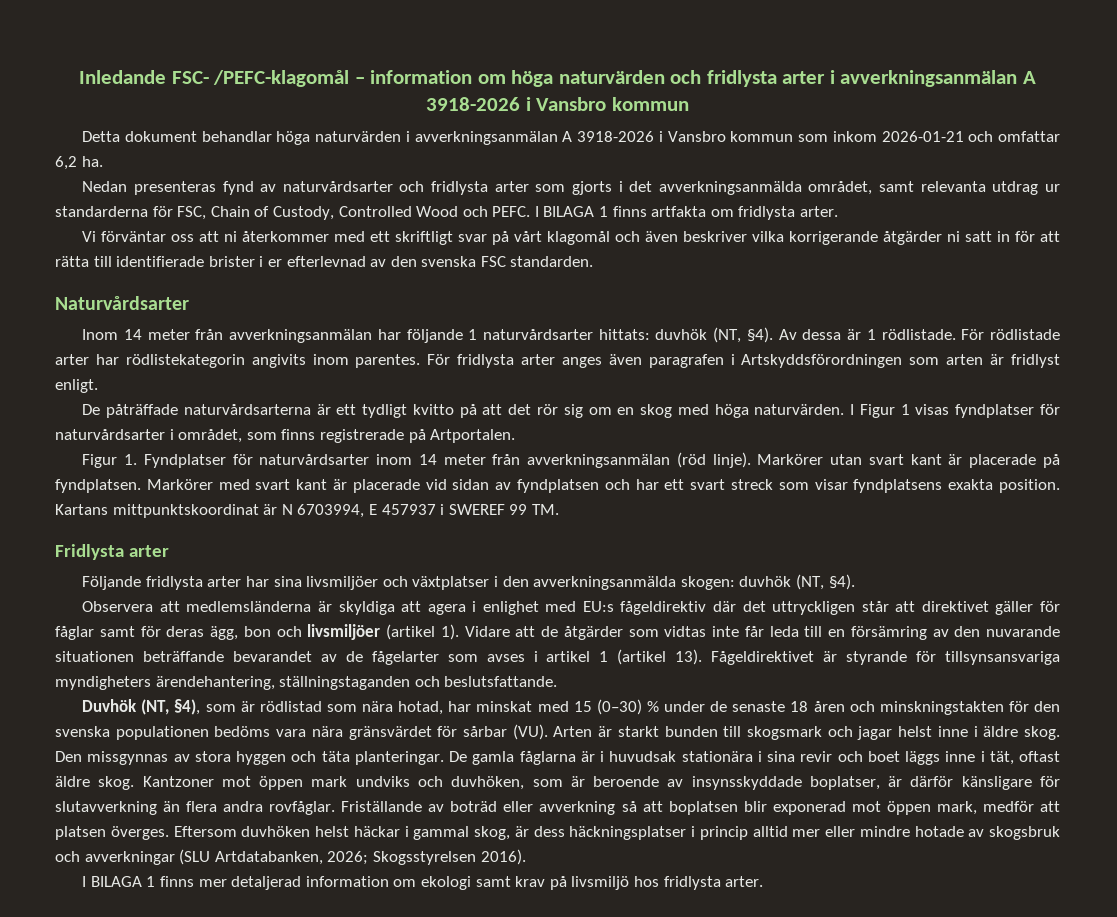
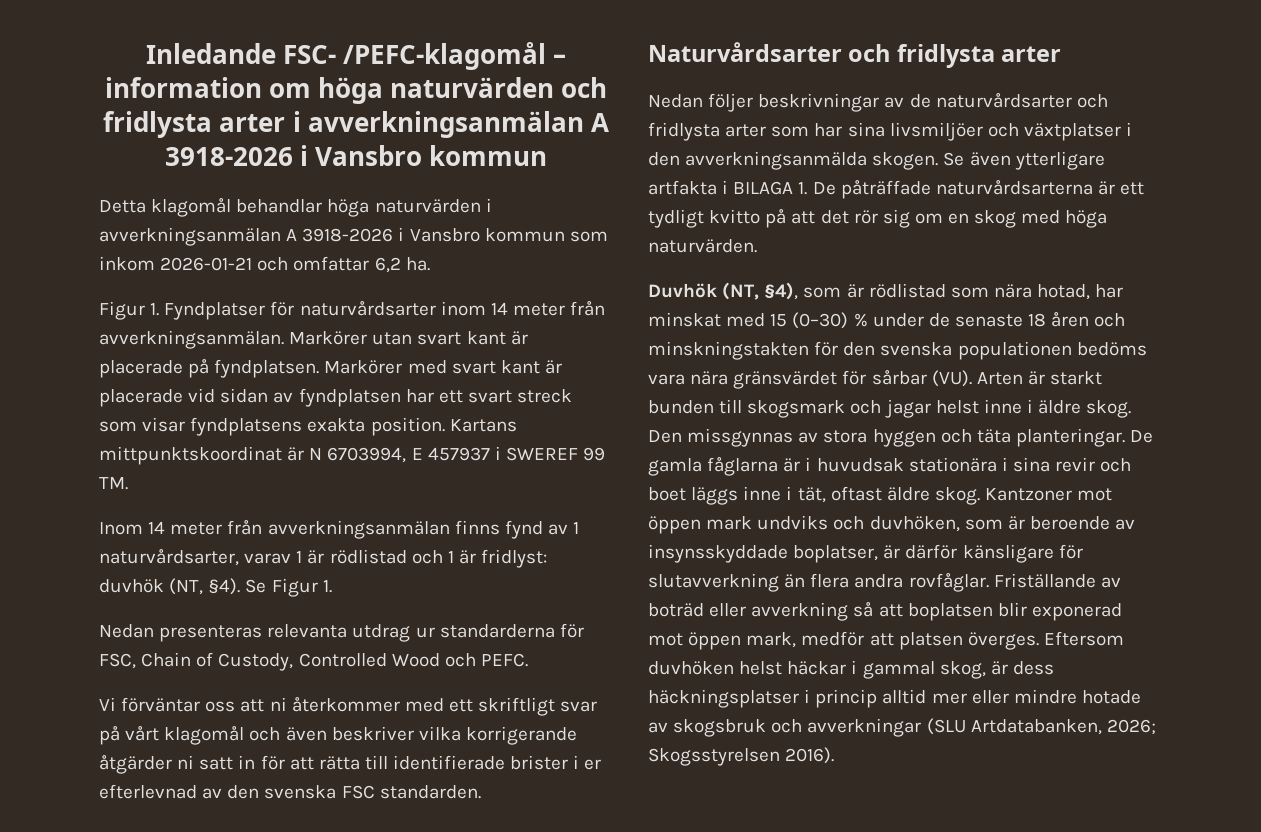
[124,131,197,142] dokument -> [151,198,232,217] klagomål
[82,181,915,195] Nedan presenteras fynd av naturvårdsarter och fridlysta arter som gjorts i det avverkningsanmälda området, samt -> [99,301,606,320] [99,330,528,349] [99,359,562,378] [99,388,573,407] [99,417,517,436] [99,446,606,465] [99,477,128,490] [99,520,580,539] [99,549,548,568] [99,578,332,597] [99,624,263,642] Figur 1. Fyndplatser för naturvårdsarter inom 14 meter från avverkningsanmälan. Markörer utan svart kant är placerade på fyndplatsen. Markörer med svart kant är placerade vid sidan av fyndplatsen har ett svart streck som visar fyndplatsens exakta position. Kartans mittpunktskoordinat är N 6703994, E 457937 i SWEREF 99 TM. // Inom 14 meter från avverkningsanmälan finns fynd av 1 naturvårdsarter, varav 1 är rödlistad och 1 är fridlyst: duvhök (NT, §4). Se Figur 1. // Nedan presenteras
[534,206,839,220] I BILAGA 1 finns artfakta om fridlysta arter. -> (528, 660) none
[82,327,1061,343] [55,354,1060,368] [55,379,98,393] // Inom 14 meter från avverkningsanmälan har följande 1 naturvårdsarter hittats: duvhök (NT, §4). Av dessa är 1 rödlistade. För rödlistade arter har rödlistekategorin angivits inom parentes. För fridlysta arter anges även paragrafen i Artskyddsförordningen som arten är fridlyst enligt. // -> [848,44,1062,68] [648,93,1108,112] [648,122,1133,141] [648,151,1105,170] [648,180,808,195] och fridlysta arter // Nedan följer beskrivningar av de naturvårdsarter och fridlysta arter som har sina livsmiljöer och växtplatser i den avverkningsanmälda skogen. Se även ytterligare artfakta i BILAGA 1.
[850,404,1061,418] [55,429,516,443] [82,452,1060,468] [55,479,1060,493] [55,504,559,518] [55,544,169,560] [82,574,855,590] [82,601,1061,615] [55,624,1060,640] [55,649,1060,665] [55,676,558,690] I Figur 1 visas fyndplatser för naturvårdsarter i området, som finns registrerade på Artportalen. // Figur 1. Fyndplatser för naturvårdsarter inom 14 meter från avverkningsanmälan (röd linje). Markörer utan svart kant är placerade på fyndplatsen. Markörer med svart kant är placerade vid sidan av fyndplatsen och har ett svart streck som visar fyndplatsens exakta position. Kartans mittpunktskoordinat är N 6703994, E 457937 i SWEREF 99 TM. // Fridlysta arter // Följande fridlysta arter har sina livsmiljöer och växtplatser i den avverkningsanmälda skogen: duvhök (NT, §4). // Observera att medlemsländerna är skyldiga att agera i enlighet med EU:s fågeldirektiv där det uttryckligen står att direktivet gäller för fåglar samt för deras ägg, bon och livsmiljöer (artikel 1). Vidare att de åtgärder som vidtas inte får leda till en försämring av den nuvarande situationen beträffande bevarandet av de fågelarter som avses i artikel 1 (artikel 13). Fågeldirektivet är styrande för tillsynsansvariga myndigheters ärendehantering, ställningstaganden och beslutsfattande. -> (757, 246) none
[82,876,764,890] // I BILAGA 1 finns mer detaljerad information om ekologi samt krav på livsmiljö hos fridlysta arter. -> (835, 755) none

